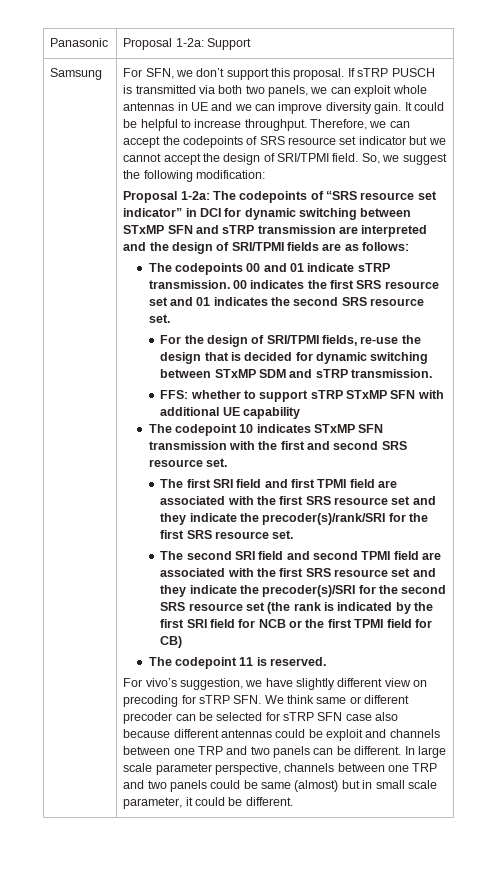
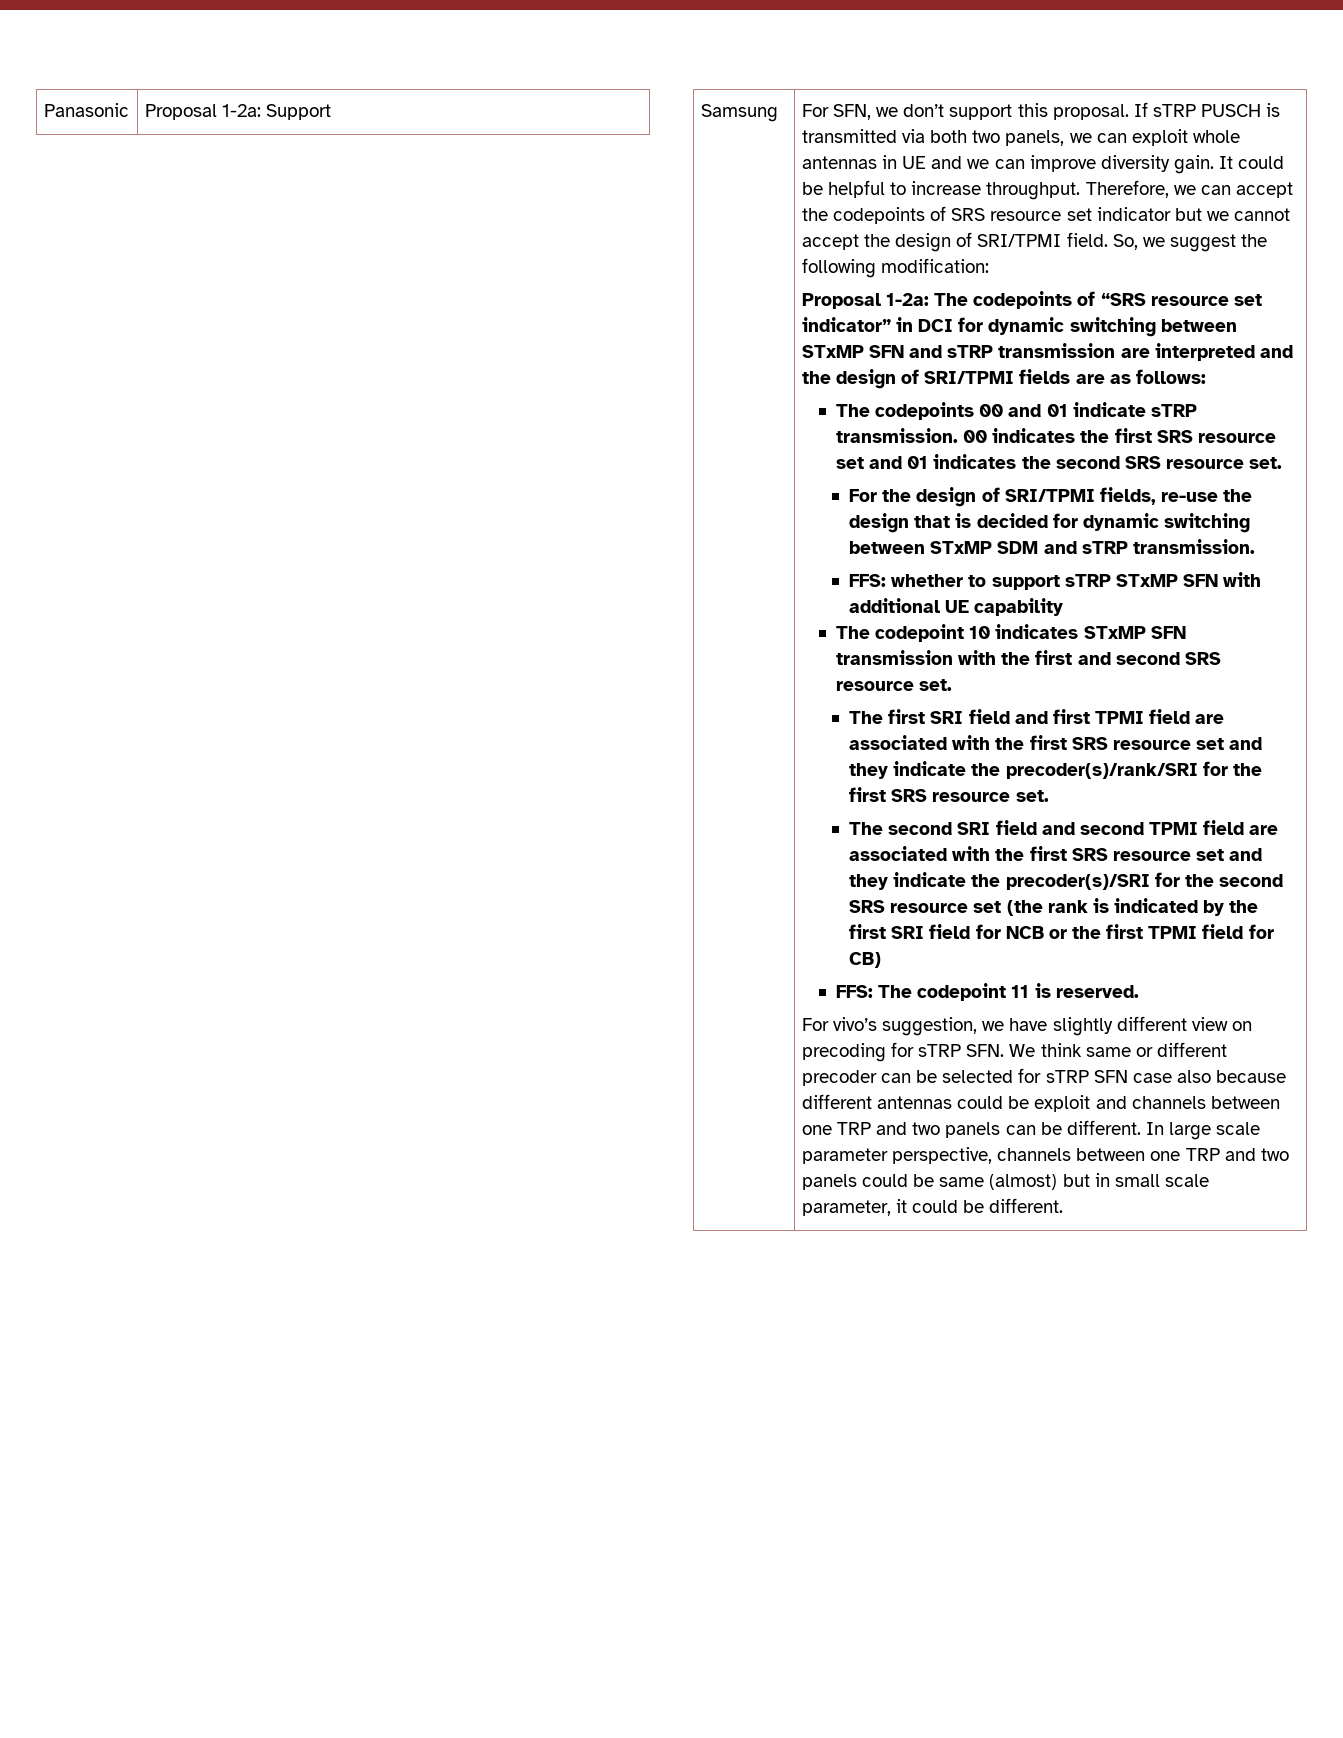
(183, 642) none -> [835,985,873,998] FFS:

